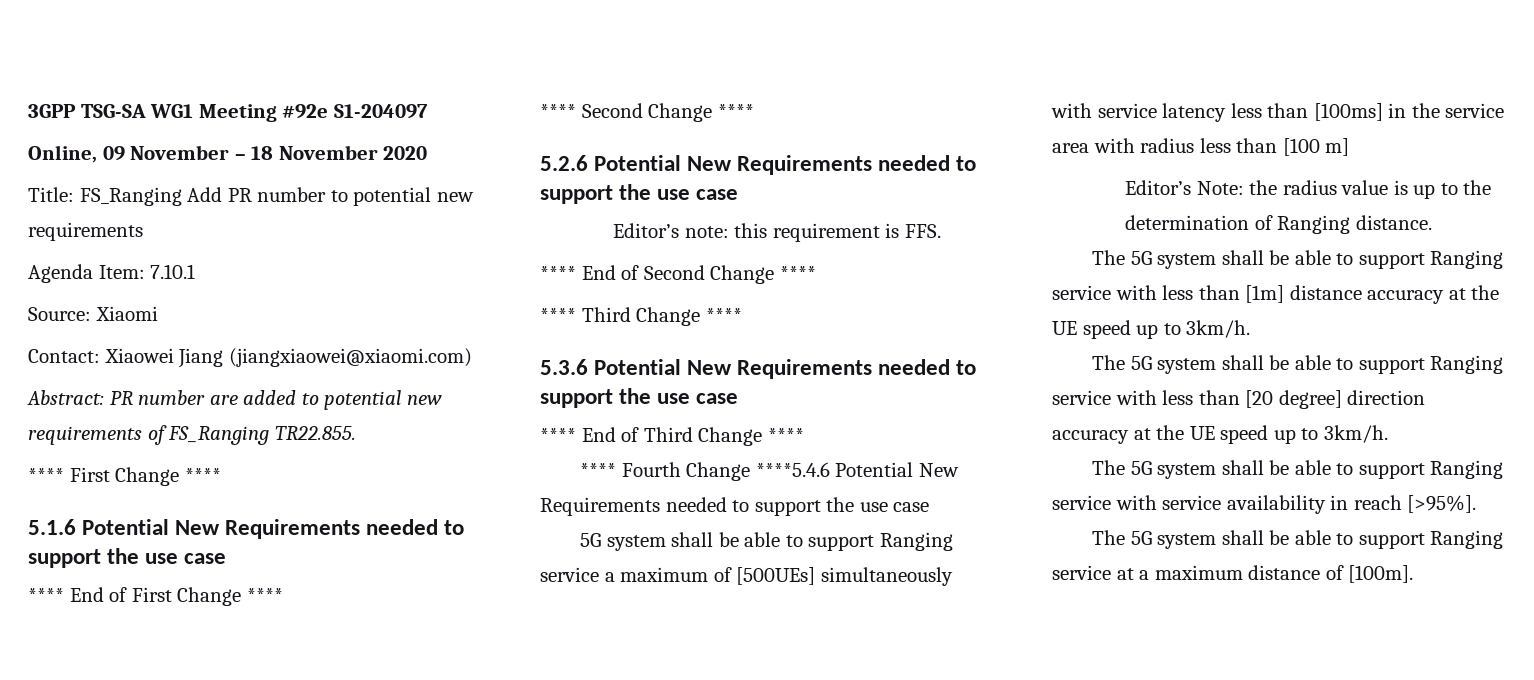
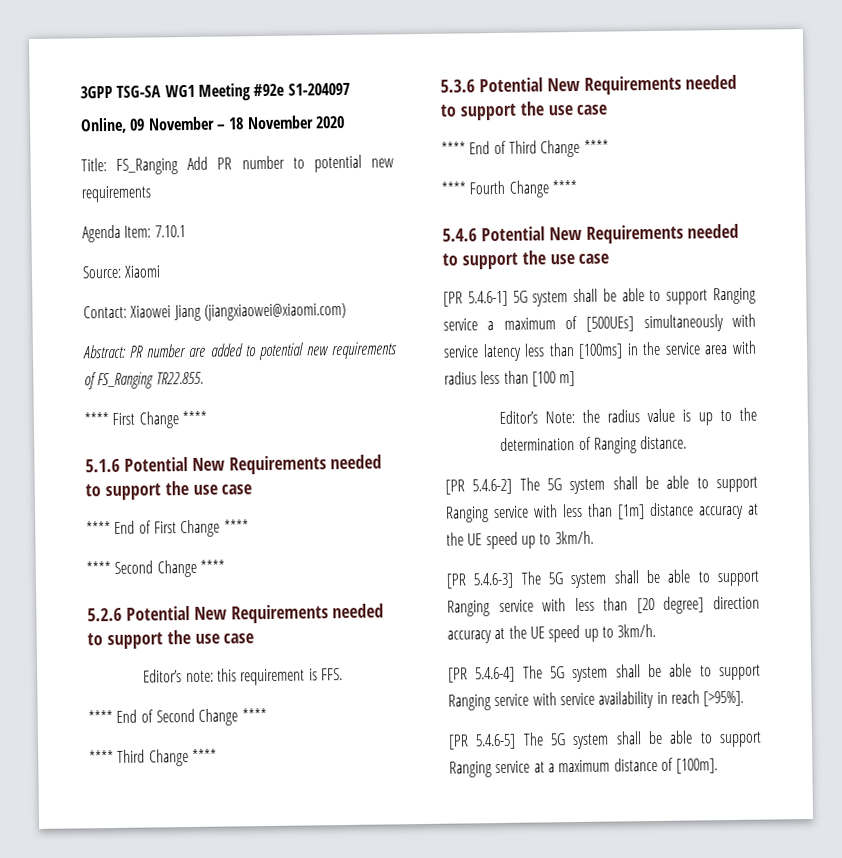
[755,462,959,477] [540,497,930,516] ****5.4.6 Potential New Requirements needed to support the use case // -> [551,179,577,194] [442,223,740,244] [442,250,610,270] [443,290,508,307] **** // 5.4.6 Potential New Requirements needed to support the use case // [PR 5.4.6-1]
(1432, 222) none -> [445,478,513,495] [PR 5.4.6-2]
(1251, 329) none -> [446,572,515,589] [PR 5.4.6-3]
(1388, 434) none -> [448,666,516,683] [PR 5.4.6-4]
(1477, 504) none -> [448,733,517,750] [PR 5.4.6-5]

